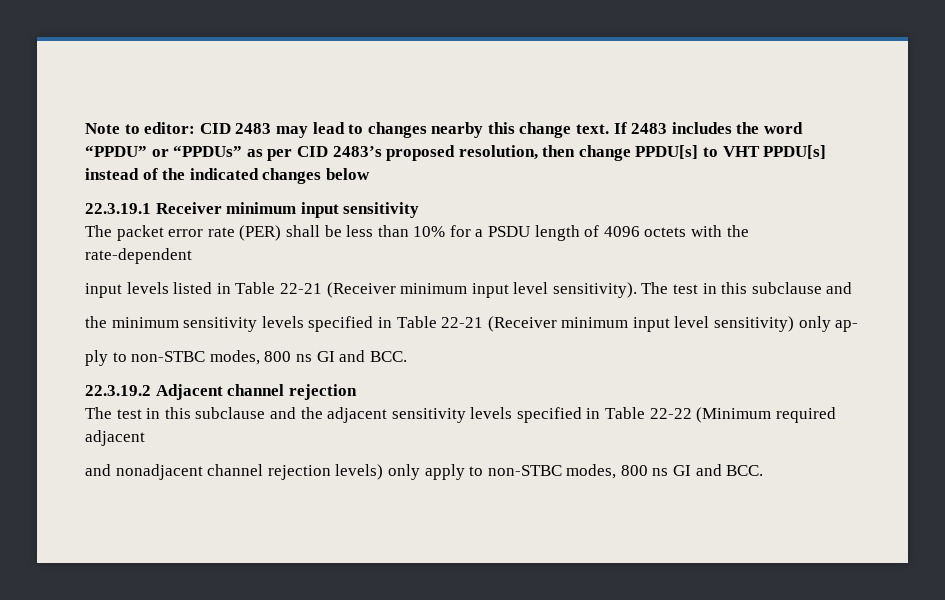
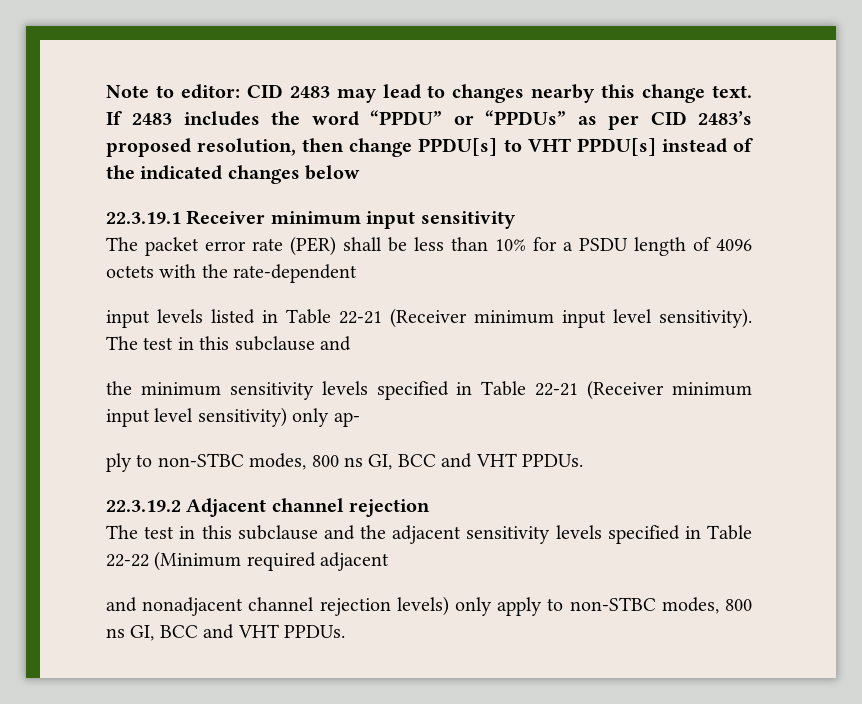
[316,350,407,362] GI and BCC. -> [368,453,583,470] GI, BCC and VHT PPDUs.
[673,464,764,476] GI and BCC. -> [130,624,345,641] GI, BCC and VHT PPDUs.

